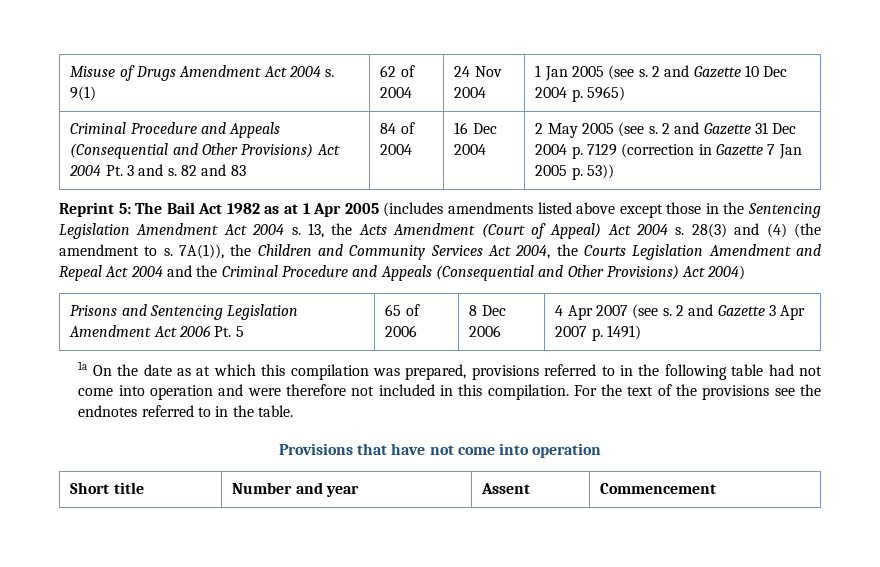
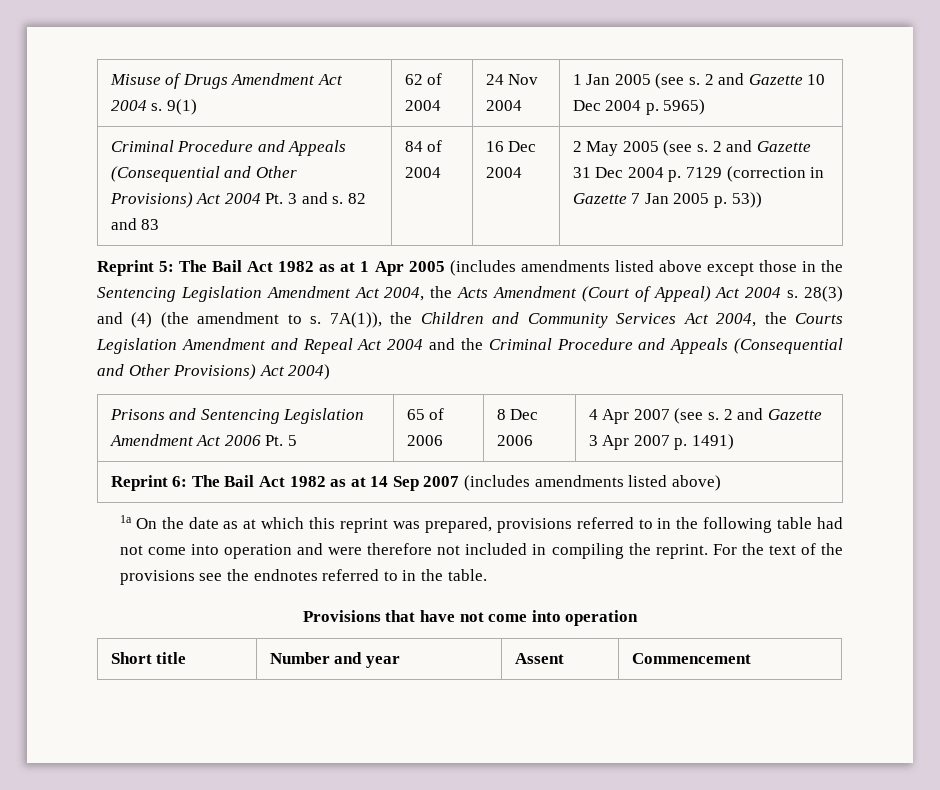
[252,223,324,238] 2004 s. 13, -> [384,287,425,301] 2004,
(642, 332) none -> [110,475,721,491] // Reprint 6: The Bail Act 1982 as at 14 Sep 2007 (includes amendments listed above)
[290,364,369,380] compilation -> [340,518,389,533] reprint
[458,384,569,400] this compilation. -> [551,543,708,559] compiling the reprint.

